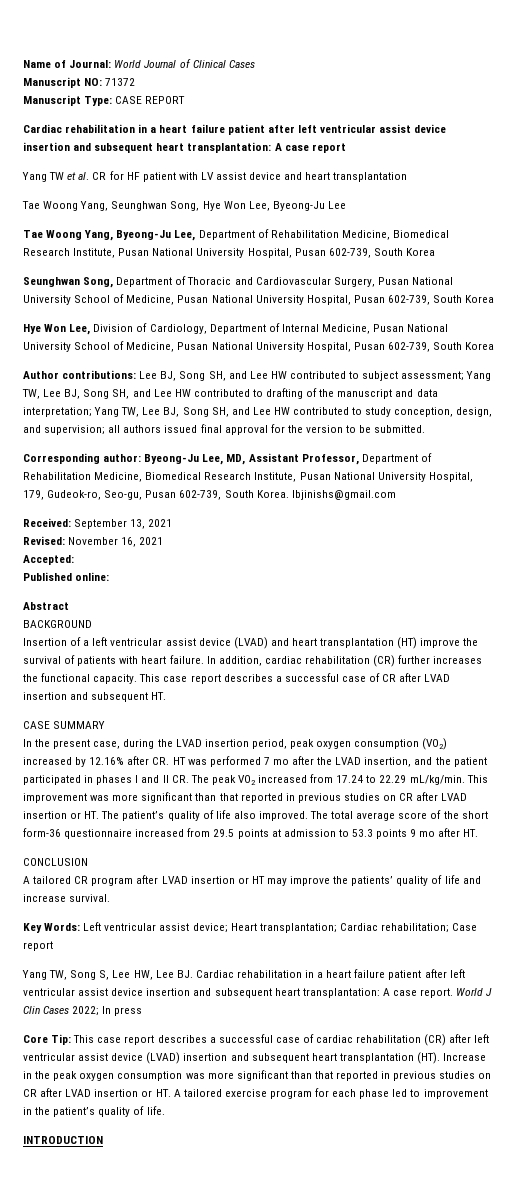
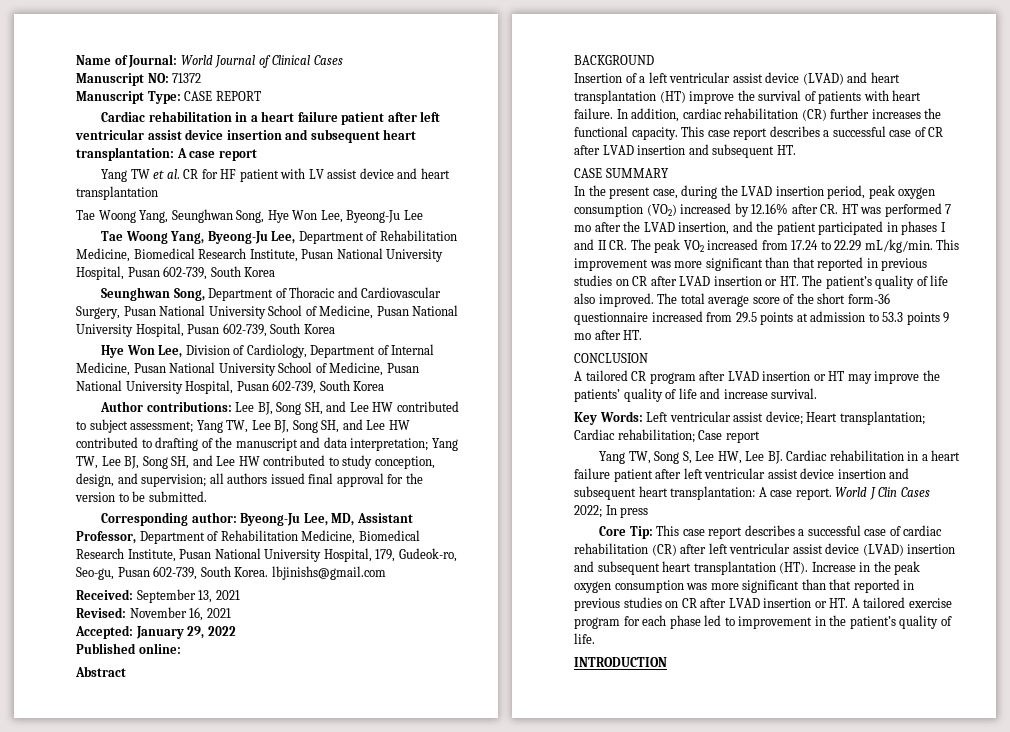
(74, 560) none -> [135,626,236,639] January 29, 2022

